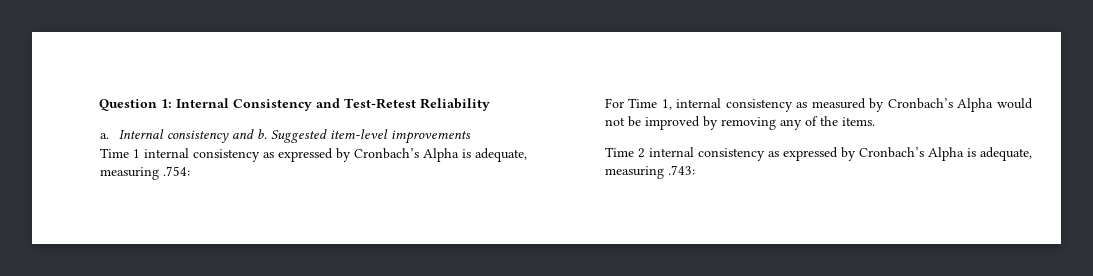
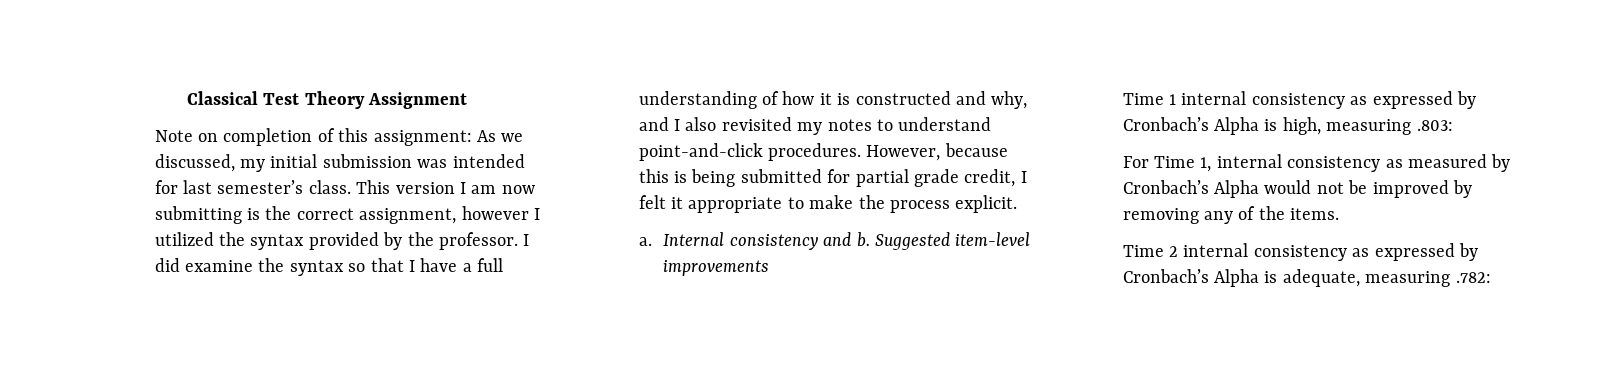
[98,98,490,111] Question 1: Internal Consistency and Test-Retest Reliability -> [186,91,468,109] [154,128,524,146] [154,154,525,172] [154,180,535,194] [154,206,540,224] [154,232,530,250] [154,258,504,276] [638,91,1028,109] [638,117,992,135] [638,143,1008,161] [638,169,1027,187] [638,195,1018,213] Classical Test Theory Assignment // Note on completion of this assignment: As we discussed, my initial submission was intended for last semester’s class. This version I am now submitting is the correct assignment, however I utilized the syntax provided by the professor. I did examine the syntax so that I have a full understanding of how it is constructed and why, and I also revisited my notes to understand point-and-click procedures. However, because this is being submitted for partial grade credit, I felt it appropriate to make the process explicit.
[474,148,527,162] [99,166,190,180] adequate, measuring .754: -> [1282,117,1453,135] high, measuring .803:
[667,165,695,175] .743: -> [1455,272,1491,283] .782:

